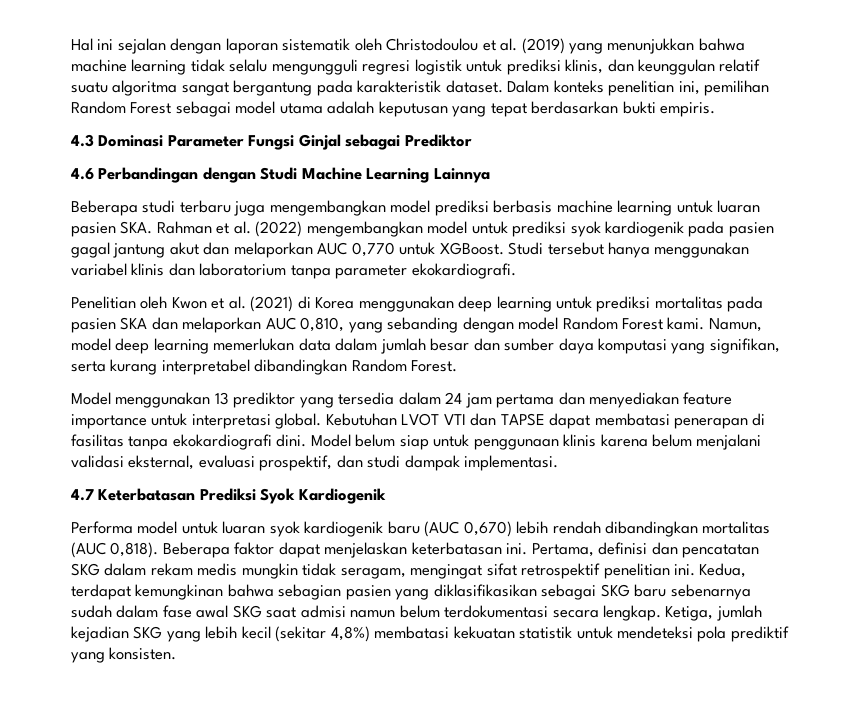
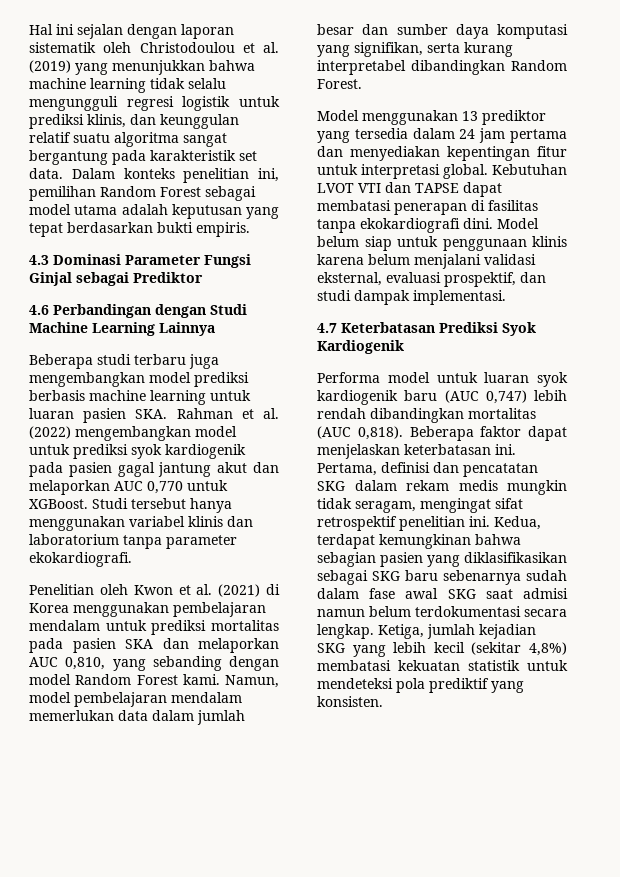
[445,80,503,93] dataset. -> [239,151,257,161] [29,168,63,179] set data.
[458,296,552,312] deep learning -> [173,602,266,617] [29,620,100,631] pembelajaran mendalam
[115,338,209,354] deep learning -> [74,692,242,707] pembelajaran mendalam
[683,392,733,405] [71,414,147,429] feature importance -> [447,146,567,161] kepentingan fitur
[463,521,512,537] 0,670) -> [485,390,527,404] 0,747)

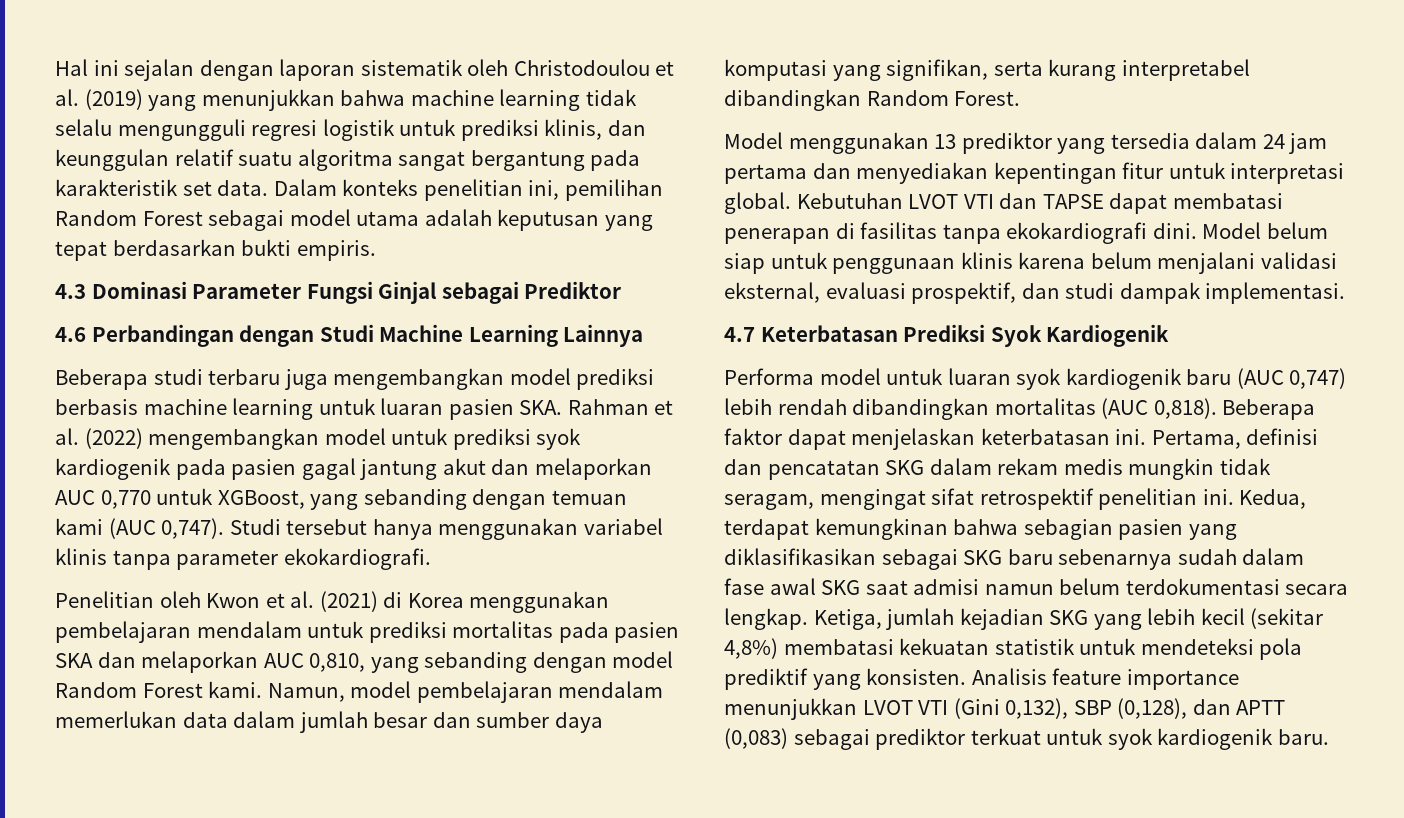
[29,499,88,509] XGBoost. -> [217,489,627,510] [55,518,225,539] XGBoost, yang sebanding dengan temuan kami (AUC 0,747).
[227,516,253,527] [29,534,119,545] dan laboratorium -> (107, 556) none
(383, 701) none -> [971,668,1239,690] [724,698,1286,720] [724,728,1329,750] Analisis feature importance menunjukkan LVOT VTI (Gini 0,132), SBP (0,128), dan APTT (0,083) sebagai prediktor terkuat untuk syok kardiogenik baru.

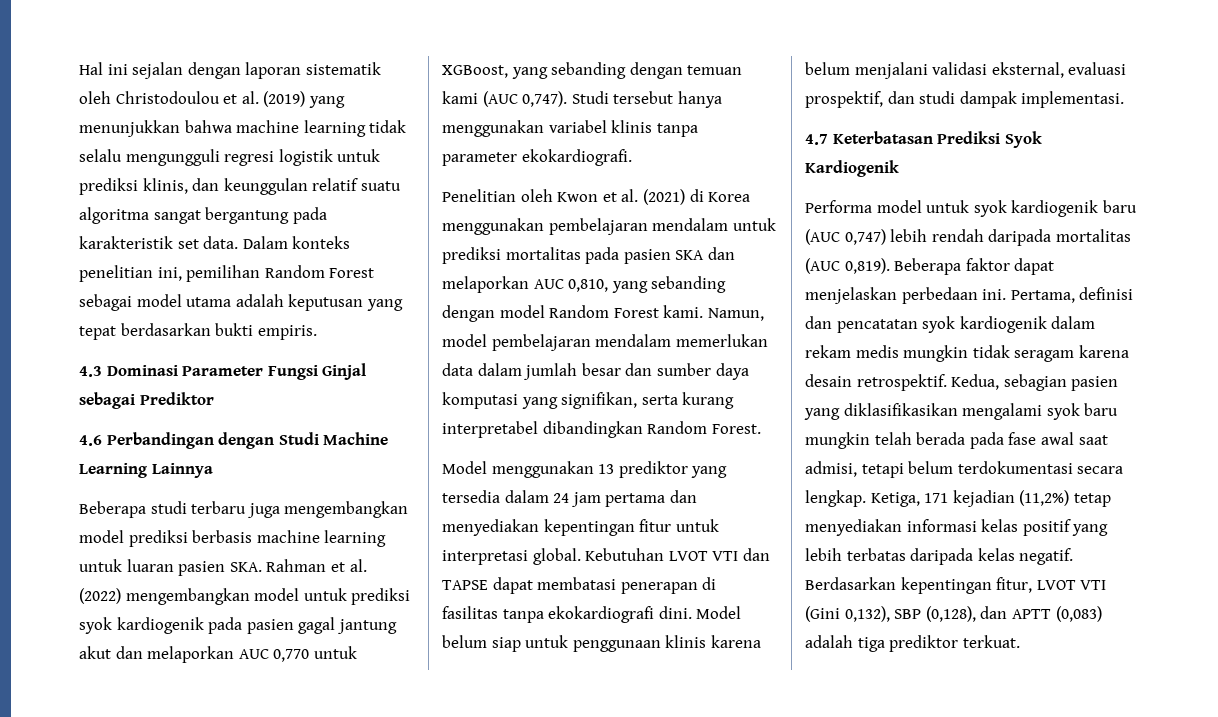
[947,368,1011,385] luaran -> (970, 206) none
[852,398,990,420] dibandingkan -> [988,229,1052,246] daripada
[1153,398,1217,419] 0,818). -> [844,258,890,274] 0,819).
[980,428,1110,445] keterbatasan -> [901,287,978,304] perbedaan
[885,460,925,475] SKG -> [922,316,1047,333] syok kardiogenik
[724,488,1307,510] [724,518,1237,540] [724,548,1305,570] [724,578,1054,595] seragam, mengingat sifat retrospektif penelitian ini. Kedua, terdapat kemungkinan bahwa sebagian pasien yang diklasifikasikan sebagai SKG baru sebenarnya sudah dalam fase awal SKG saat admisi namun -> [1014,345,1129,362] [805,374,1119,391] [804,403,1119,420] [805,432,1108,449] [805,461,904,478] seragam karena desain retrospektif. Kedua, sebagian pasien yang diklasifikasikan mengalami syok baru mungkin telah berada pada fase awal saat admisi, tetapi
[886,608,1324,630] [724,638,1303,660] [724,668,1239,690] [724,698,857,720] jumlah kejadian SKG yang lebih kecil (sekitar 4,8%) membatasi kekuatan statistik untuk mendeteksi pola prediktif yang konsisten. Analisis feature importance menunjukkan -> [924,490,1111,507] [805,519,1109,536] [805,548,1074,565] [805,577,1033,594] 171 kejadian (11,2%) tetap menyediakan informasi kelas positif yang lebih terbatas daripada kelas negatif. Berdasarkan kepentingan fitur,
[793,728,1329,750] sebagai prediktor terkuat untuk syok kardiogenik baru. -> [805,635,1020,652] adalah tiga prediktor terkuat.

